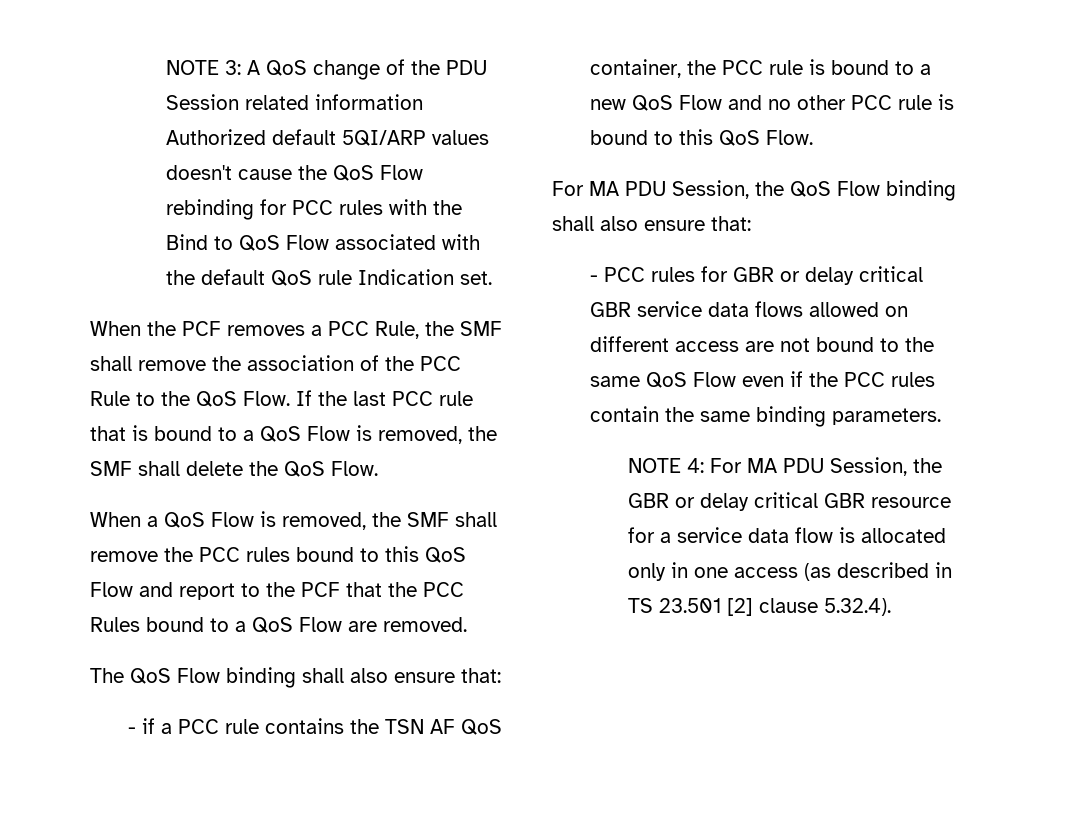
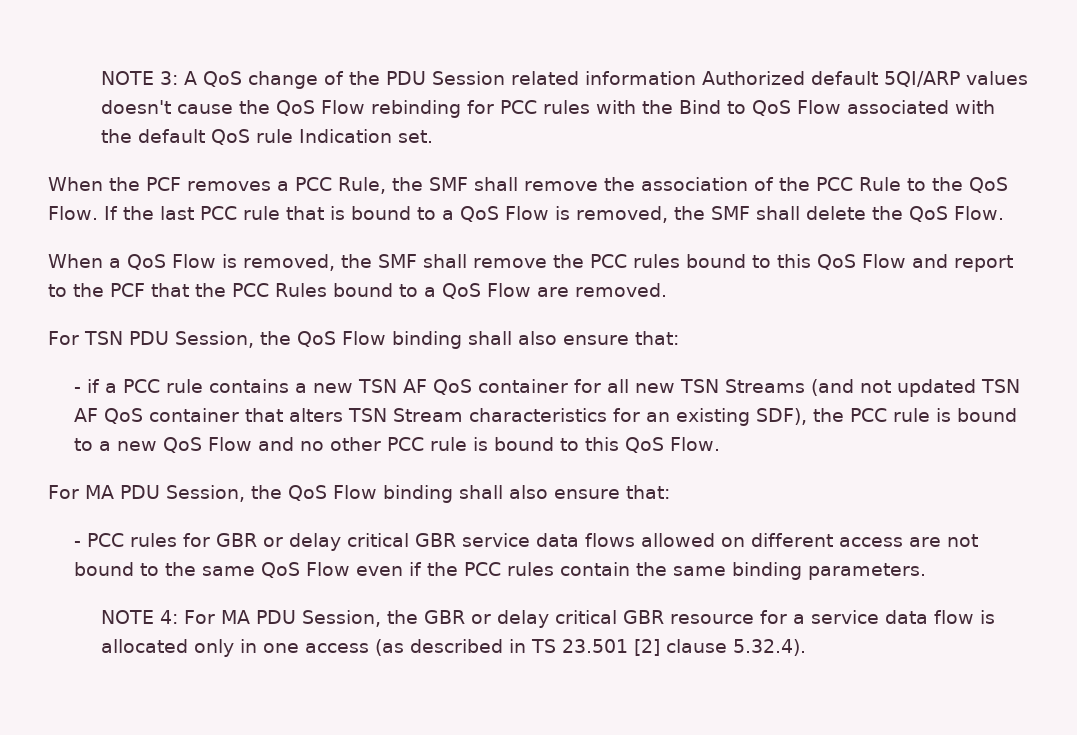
[90,668,124,683] The -> [48,331,291,348] For TSN PDU Session, the
[349,719,502,735] [589,59,681,78] the TSN AF QoS container, -> [295,379,1021,397] [74,408,808,426] a new TSN AF QoS container for all new TSN Streams (and not updated TSN AF QoS container that alters TSN Stream characteristics for an existing SDF),

